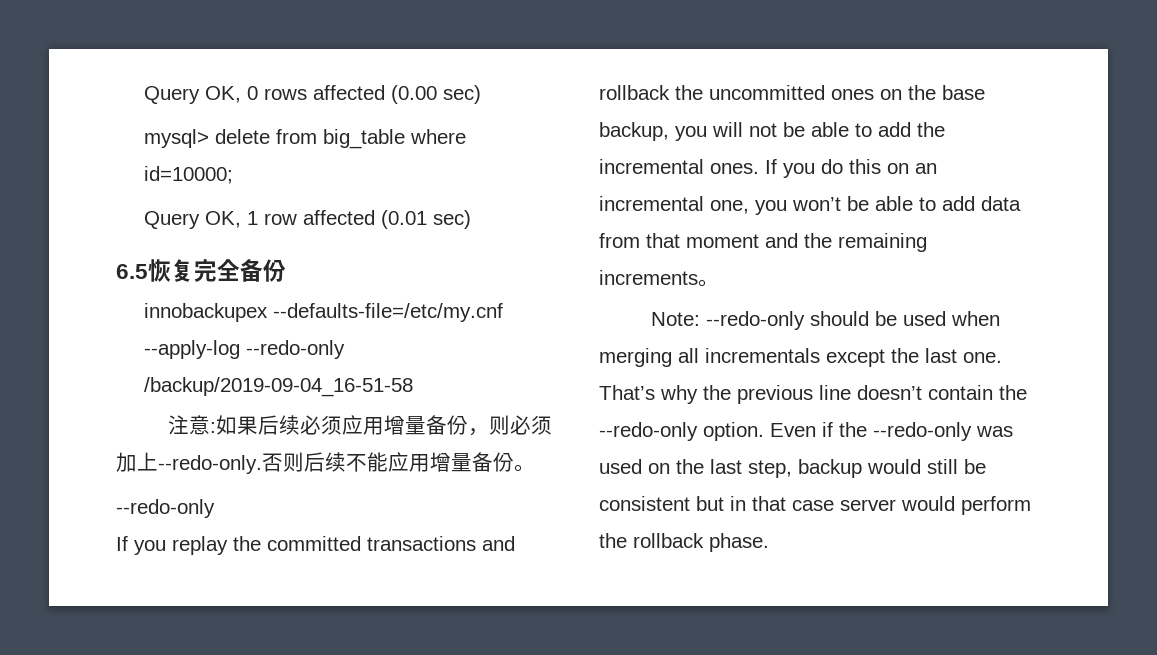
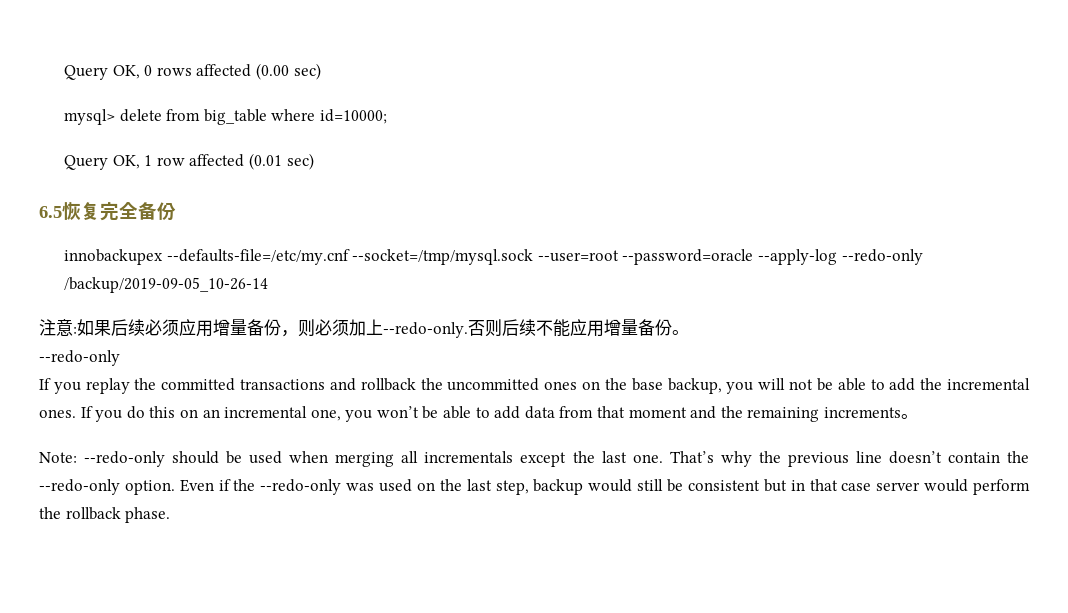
(503, 312) none -> [352,249,754,265] --socket=/tmp/mysql.sock --user=root --password=oracle
[143,377,413,397] /backup/2019-09-04_16-51-58 -> [64,277,269,293] /backup/2019-09-05_10-26-14

